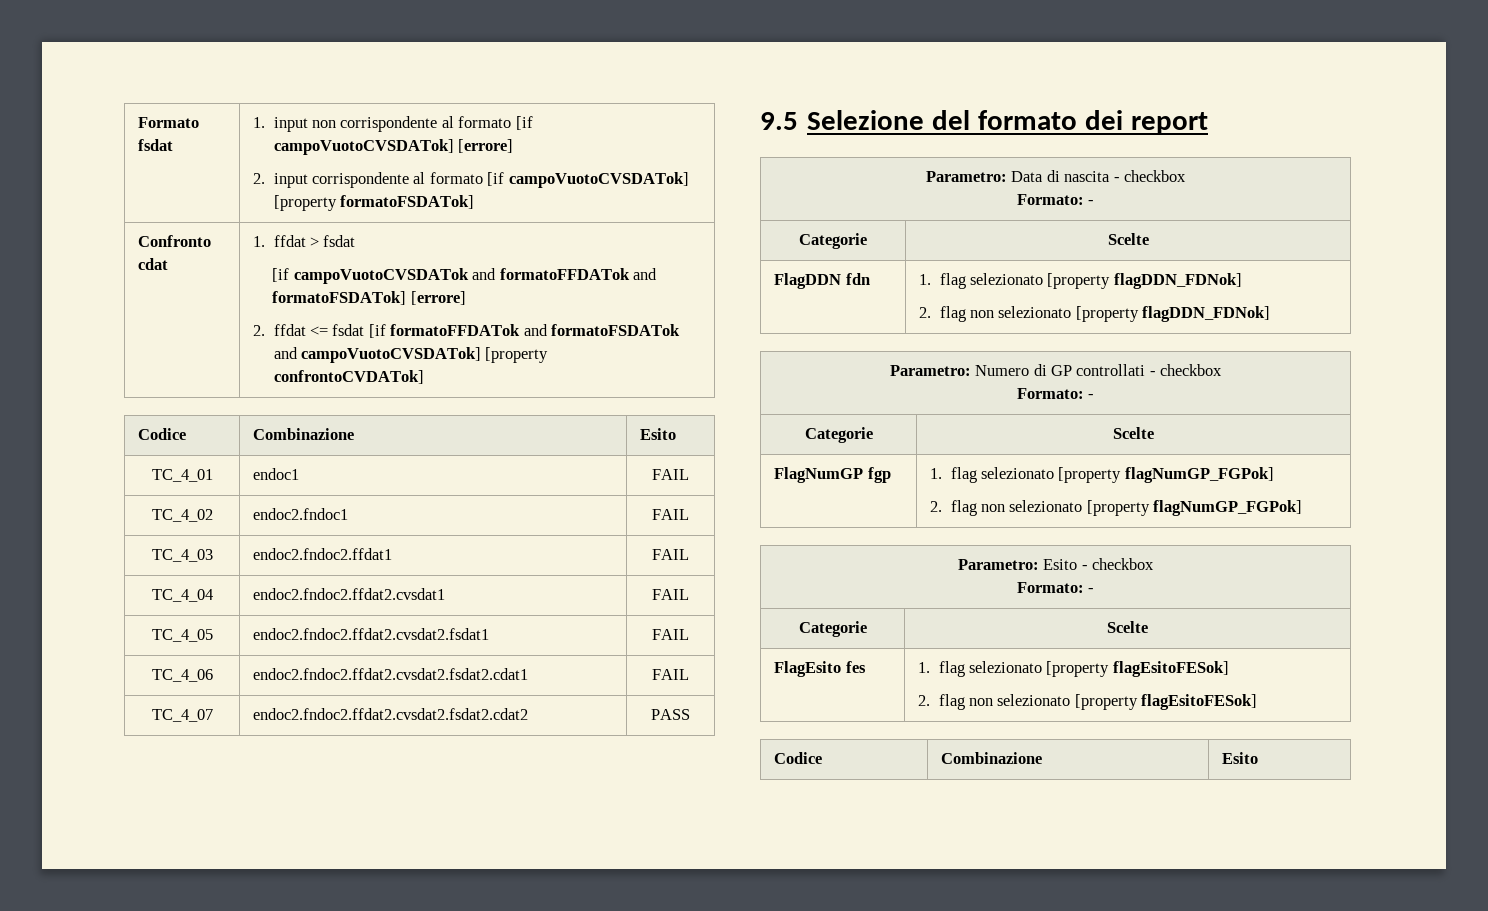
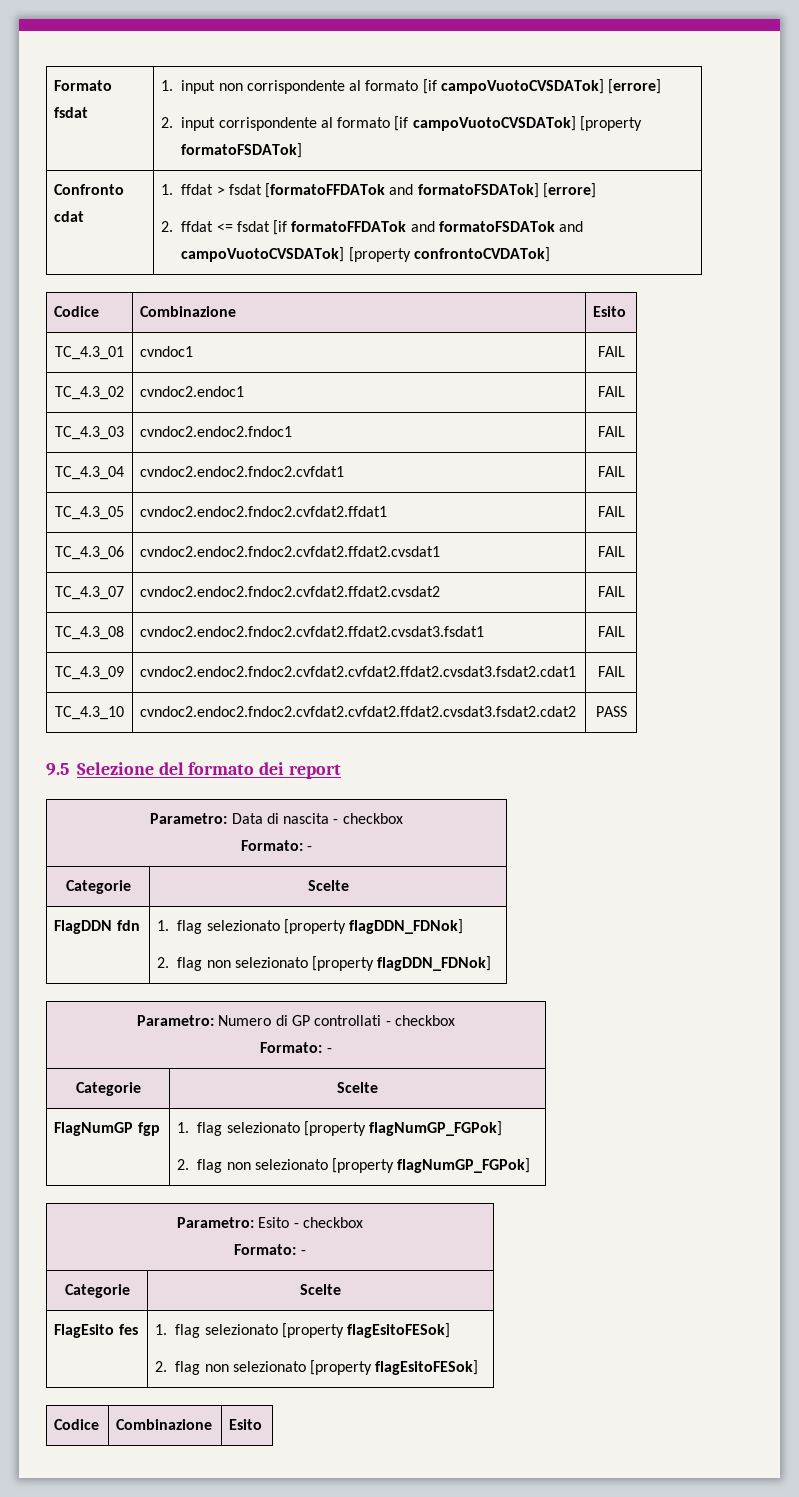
[272,268,630,284] // [if campoVuotoCVSDATok and formatoFFDATok -> [265,183,386,198] [formatoFFDATok
[151,469,213,482] [253,468,300,480] [652,469,689,480] [151,509,213,522] [253,508,349,520] [652,509,689,520] [151,549,213,562] [253,548,393,560] [652,549,689,560] [151,589,213,602] [253,588,446,600] [652,589,689,600] [151,629,213,642] [253,628,490,640] [652,629,689,640] [151,669,213,682] [253,668,529,680] [652,669,689,680] [151,709,213,722] [253,708,529,720] TC_4_01 | endoc1 | FAIL // TC_4_02 | endoc2.fndoc1 | FAIL // TC_4_03 | endoc2.fndoc2.ffdat1 | FAIL // TC_4_04 | endoc2.fndoc2.ffdat2.cvsdat1 | FAIL // TC_4_05 | endoc2.fndoc2.ffdat2.cvsdat2.fsdat1 | FAIL // TC_4_06 | endoc2.fndoc2.ffdat2.cvsdat2.fsdat2.cdat1 | FAIL // TC_4_07 | endoc2.fndoc2.ffdat2.cvsdat2.fsdat2.cdat2 -> [55,346,124,360] [140,346,194,357] [597,346,625,357] [55,386,124,400] [140,386,245,397] [597,386,625,397] [55,426,124,440] [140,426,293,437] [597,426,625,437] [55,466,124,480] [140,466,345,477] [597,466,625,477] [55,506,124,520] [140,506,388,517] [597,506,625,517] [55,546,124,560] [140,546,441,557] [597,546,625,557] [55,586,124,600] [140,586,441,597] [597,586,625,597] [55,626,124,640] [140,626,485,637] [597,626,625,637] [55,666,124,680] [140,666,577,677] [597,666,625,677] [55,706,124,720] [140,706,577,717] TC_4.3_01 | cvndoc1 | FAIL // TC_4.3_02 | cvndoc2.endoc1 | FAIL // TC_4.3_03 | cvndoc2.endoc2.fndoc1 | FAIL // TC_4.3_04 | cvndoc2.endoc2.fndoc2.cvfdat1 | FAIL // TC_4.3_05 | cvndoc2.endoc2.fndoc2.cvfdat2.ffdat1 | FAIL // TC_4.3_06 | cvndoc2.endoc2.fndoc2.cvfdat2.ffdat2.cvsdat1 | FAIL // TC_4.3_07 | cvndoc2.endoc2.fndoc2.cvfdat2.ffdat2.cvsdat2 | FAIL // TC_4.3_08 | cvndoc2.endoc2.fndoc2.cvfdat2.ffdat2.cvsdat3.fsdat1 | FAIL // TC_4.3_09 | cvndoc2.endoc2.fndoc2.cvfdat2.cvfdat2.ffdat2.cvsdat3.fsdat2.cdat1 | FAIL // TC_4.3_10 | cvndoc2.endoc2.fndoc2.cvfdat2.cvfdat2.ffdat2.cvsdat3.fsdat2.cdat2

